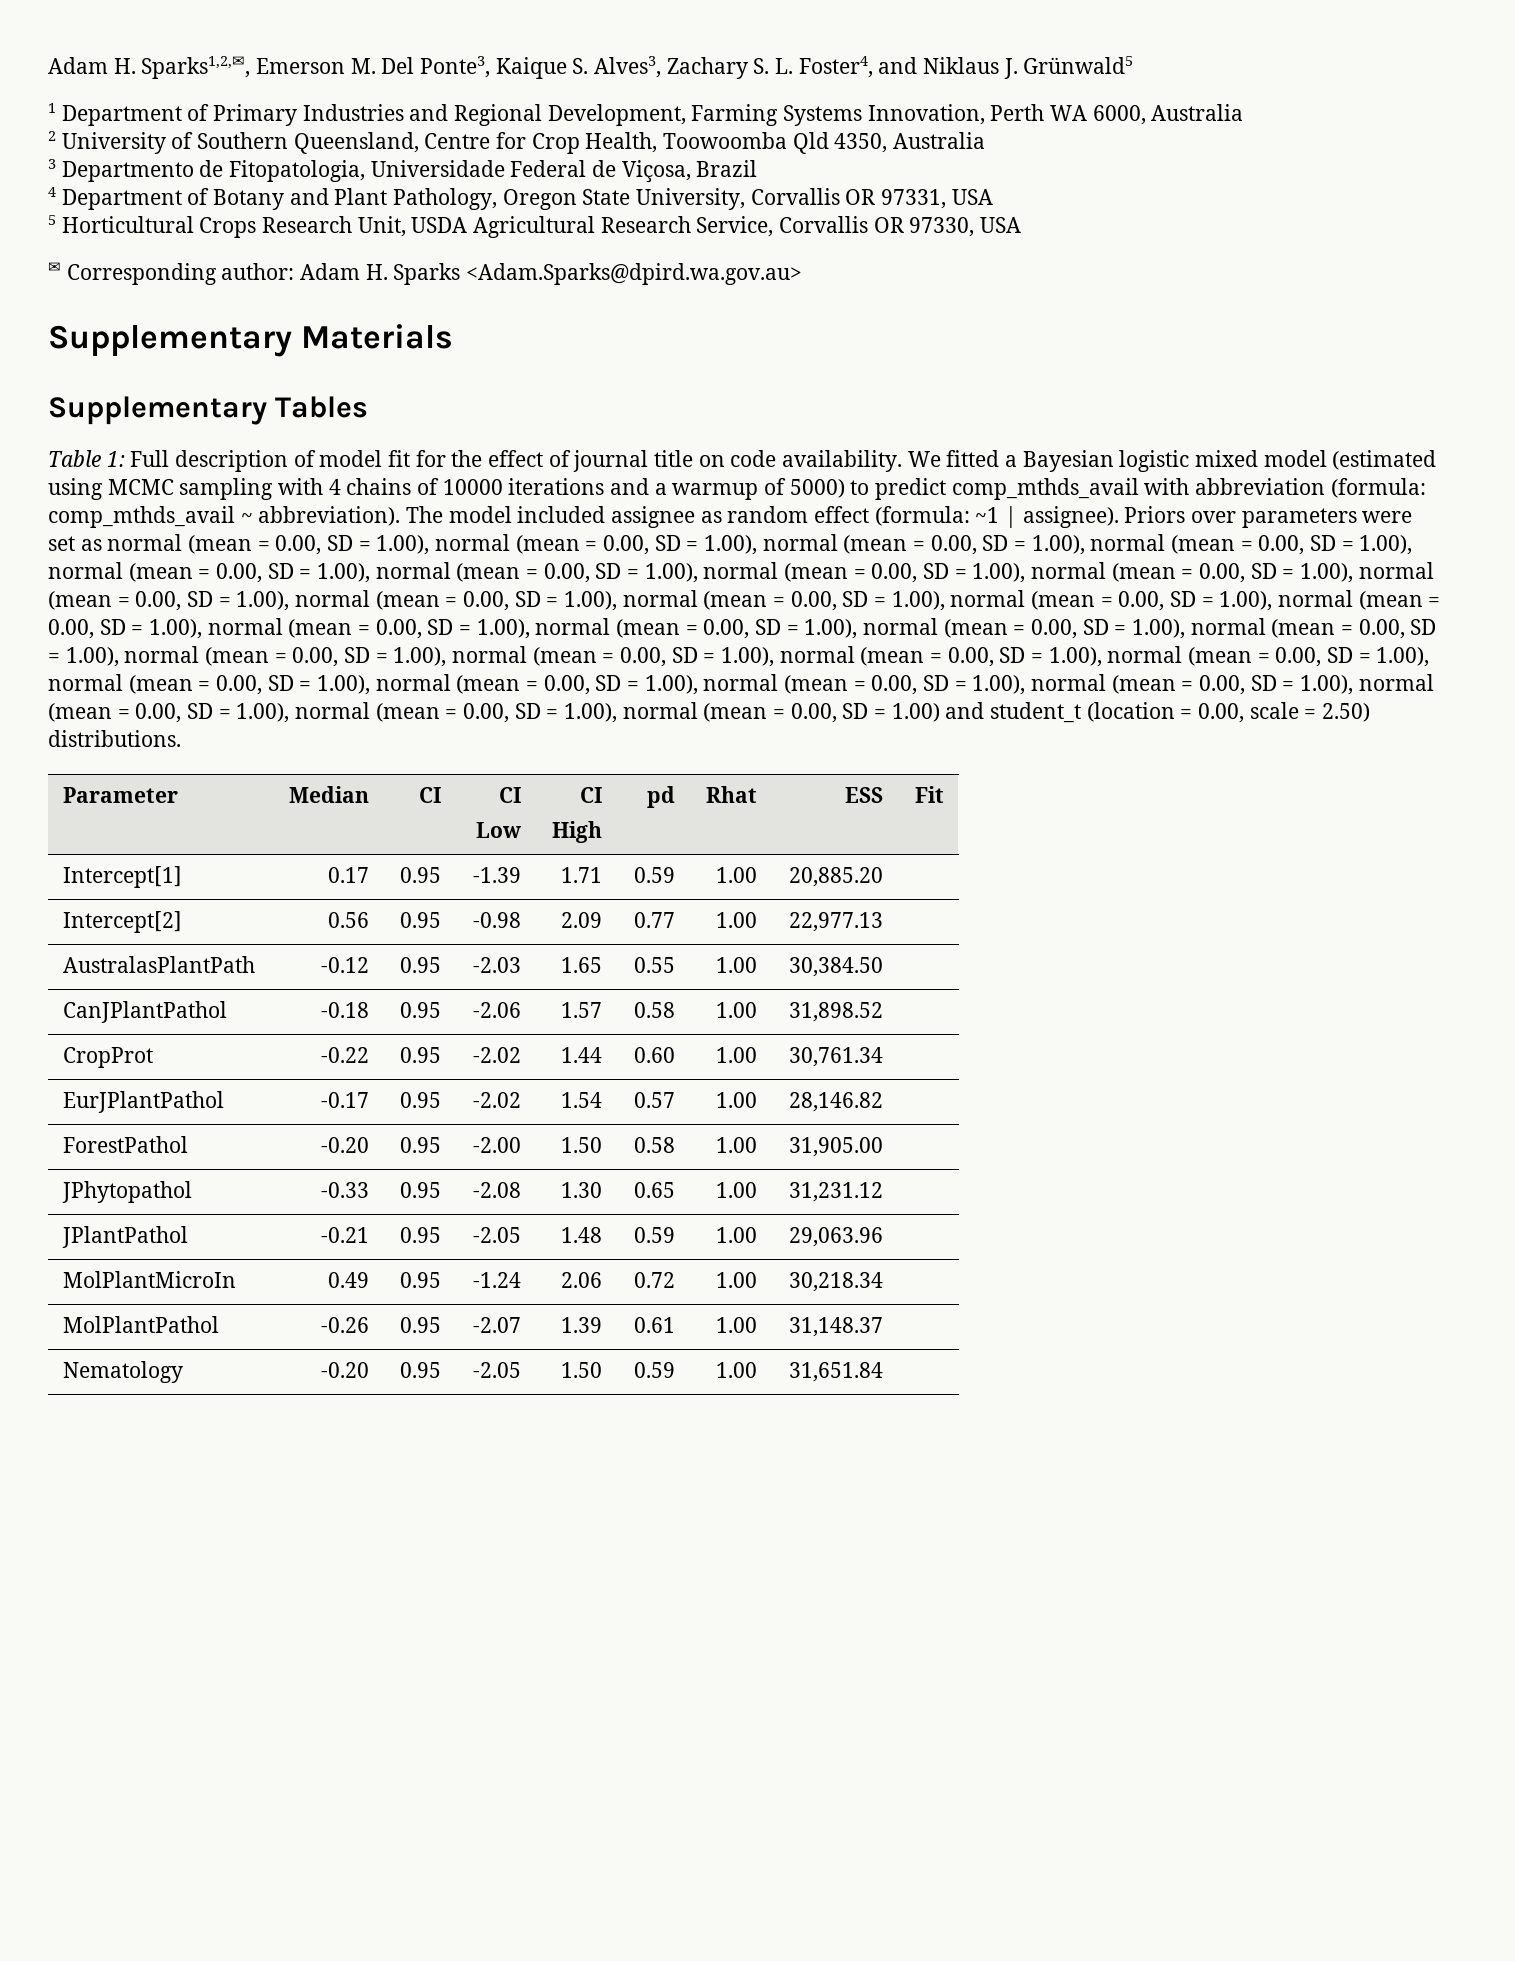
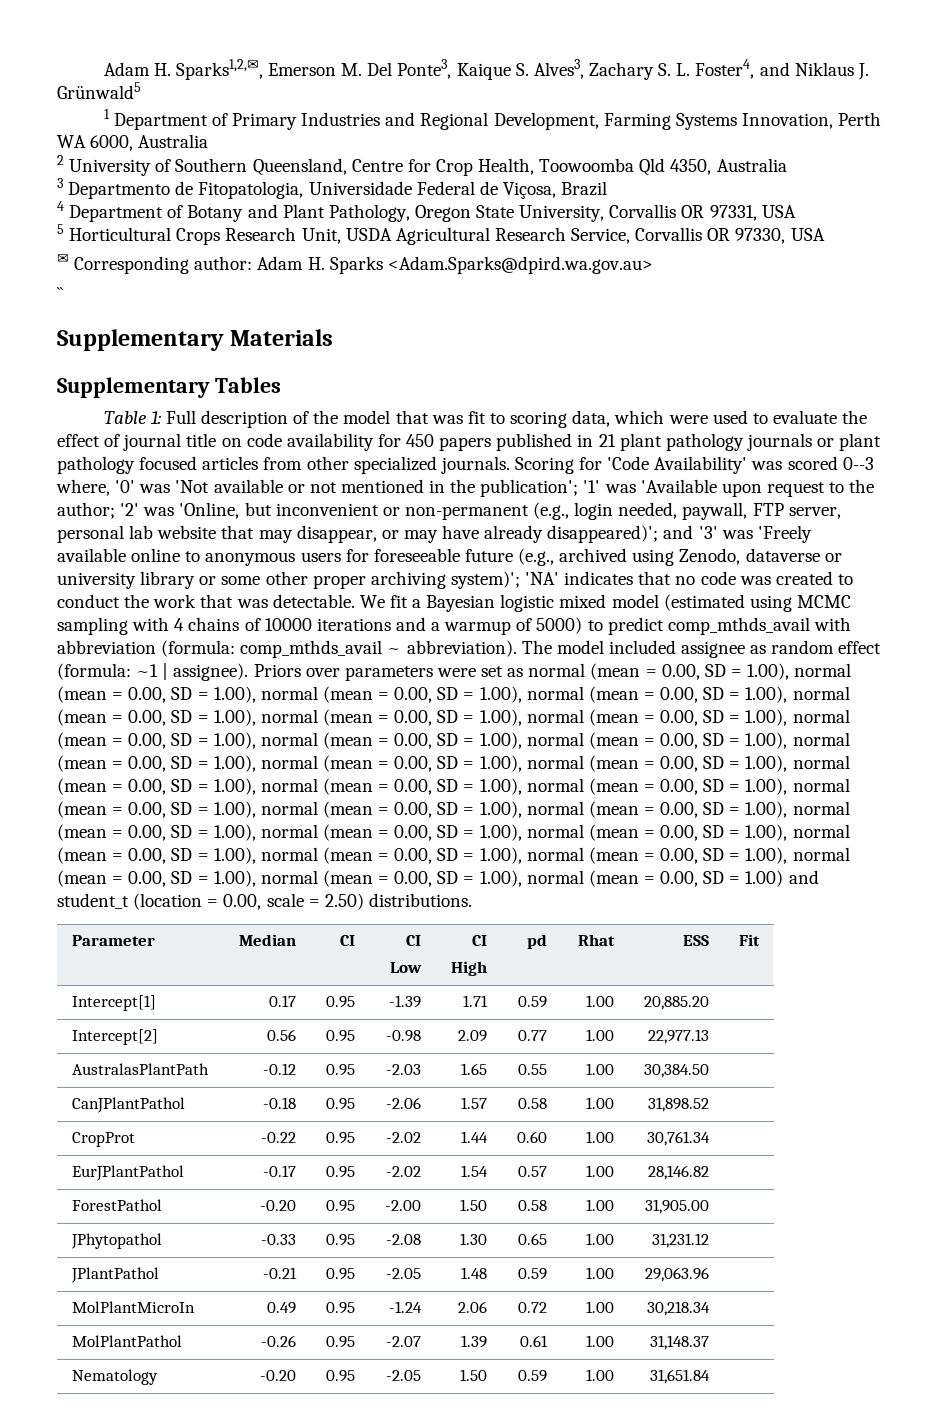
(803, 274) none -> [57,287,63,300] // ``
[319,450,446,467] model fit for -> [313,410,837,428] the model that was fit to scoring data, which were used to evaluate
[782,450,1000,472] availability. We fitted -> [286,433,882,451] [57,456,874,474] [56,479,875,497] [57,502,841,520] [57,525,812,543] [57,548,842,566] [57,571,853,589] [57,594,408,608] availability for 450 papers published in 21 plant pathology journals or plant pathology focused articles from other specialized journals. Scoring for 'Code Availability' was scored 0--3 where, '0' was 'Not available or not mentioned in the publication'; '1' was 'Available upon request to the author; '2' was 'Online, but inconvenient or non-permanent (e.g., login needed, paywall, FTP server, personal lab website that may disappear, or may have already disappeared)'; and '3' was 'Freely available online to anonymous users for foreseeable future (e.g., archived using Zenodo, dataverse or university library or some other proper archiving system)'; 'NA' indicates that no code was created to conduct the work that was detectable. We fit

